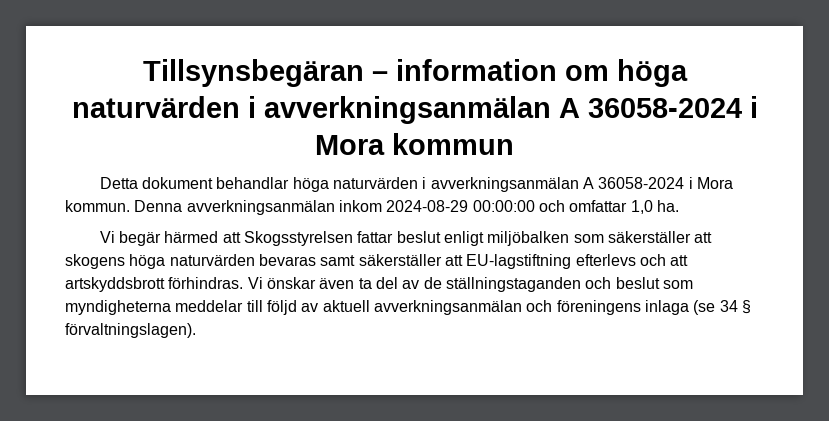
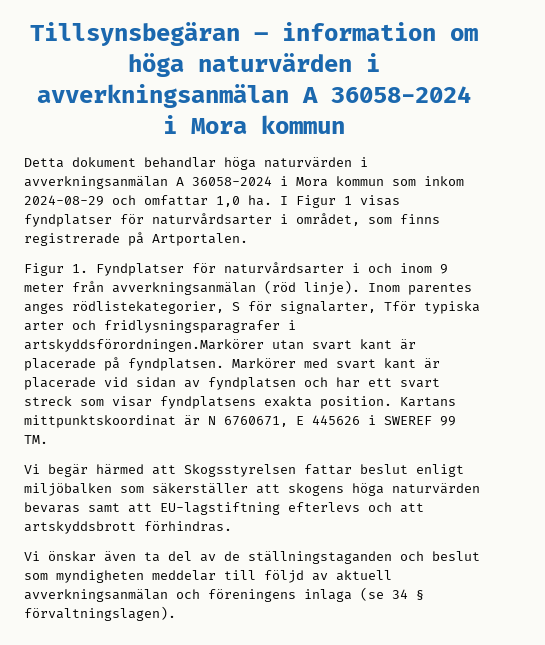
[65,200,335,215] kommun. Denna avverkningsanmälan -> [336,176,416,186] kommun som
[472,200,535,212] 00:00:00 -> (104, 200) none
(679, 206) none -> [280,195,400,208] [24,213,440,227] [24,232,248,246] [24,262,448,276] [24,280,472,295] [24,301,480,314] [24,320,296,333] [24,339,416,352] [24,357,440,371] [24,377,440,390] [24,396,456,409] [24,415,456,428] [24,435,48,444] I Figur 1 visas fyndplatser för naturvårdsarter i området, som finns registrerade på Artportalen. // Figur 1. Fyndplatser för naturvårdsarter i och inom 9 meter från avverkningsanmälan (röd linje). Inom parentes anges rödlistekategorier, S för signalarter, Tför typiska arter och fridlysningsparagrafer i artskyddsförordningen.Markörer utan svart kant är placerade på fyndplatsen. Markörer med svart kant är placerade vid sidan av fyndplatsen och har ett svart streck som visar fyndplatsens exakta position. Kartans mittpunktskoordinat är N 6760671, E 445626 i SWEREF 99 TM.
[358,254,442,266] säkerställer -> (120, 508) none
(244, 283) none -> (232, 526) //
[65,300,171,315] myndigheterna -> [56,570,144,583] myndigheten

